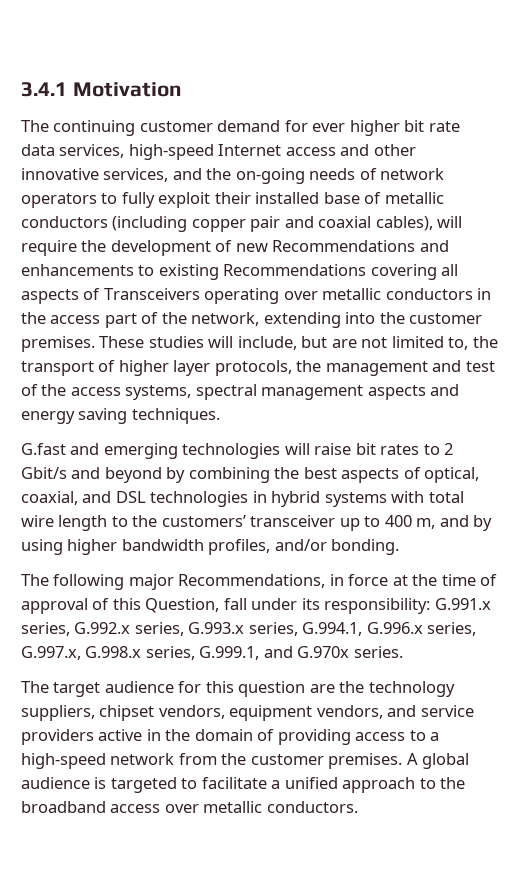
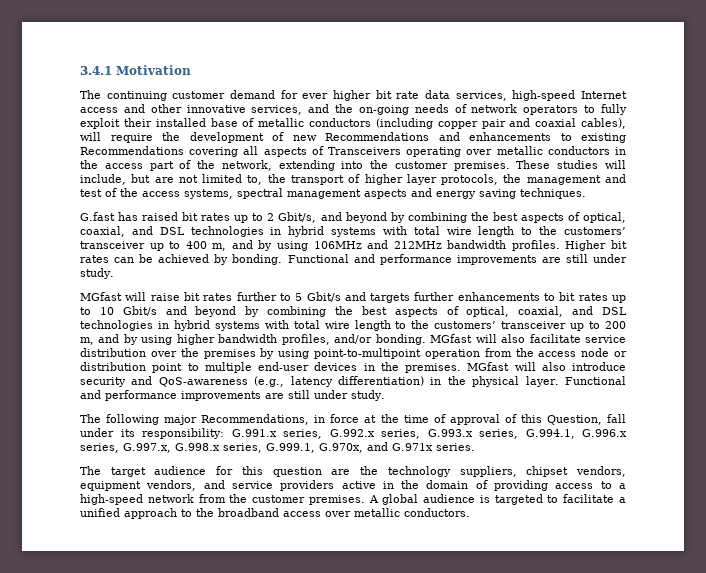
[70,443,420,459] and emerging technologies will raise bit rates -> [118,212,249,223] has raised bit rates up
[21,467,67,479] Gbit/s -> [278,212,317,223] Gbit/s,
(63, 547) none -> [313,240,627,251] [80,254,627,265] [80,268,114,279] [80,292,626,303] [80,306,627,317] [80,320,627,331] [80,334,173,345] 106MHz and 212MHz bandwidth profiles. Higher bit rates can be achieved by bonding. Functional and performance improvements are still under study. // MGfast will raise bit rates further to 5 Gbit/s and targets further enhancements to bit rates up to 10 Gbit/s and beyond by combining the best aspects of optical, coaxial, and DSL technologies in hybrid systems with total wire length to the customers’ transceiver up to 200 m, and by using
(400, 547) none -> [430,334,626,343] [80,348,627,359] [80,362,626,373] [80,376,626,387] [80,390,385,401] MGfast will also facilitate service distribution over the premises by using point-to-multipoint operation from the access node or distribution point to multiple end-user devices in the premises. MGfast will also introduce security and QoS-awareness (e.g., latency differentiation) in the physical layer. Functional and performance improvements are still under study.
[263,646,350,658] and G.970x -> [319,442,433,453] G.970x, and G.971x

